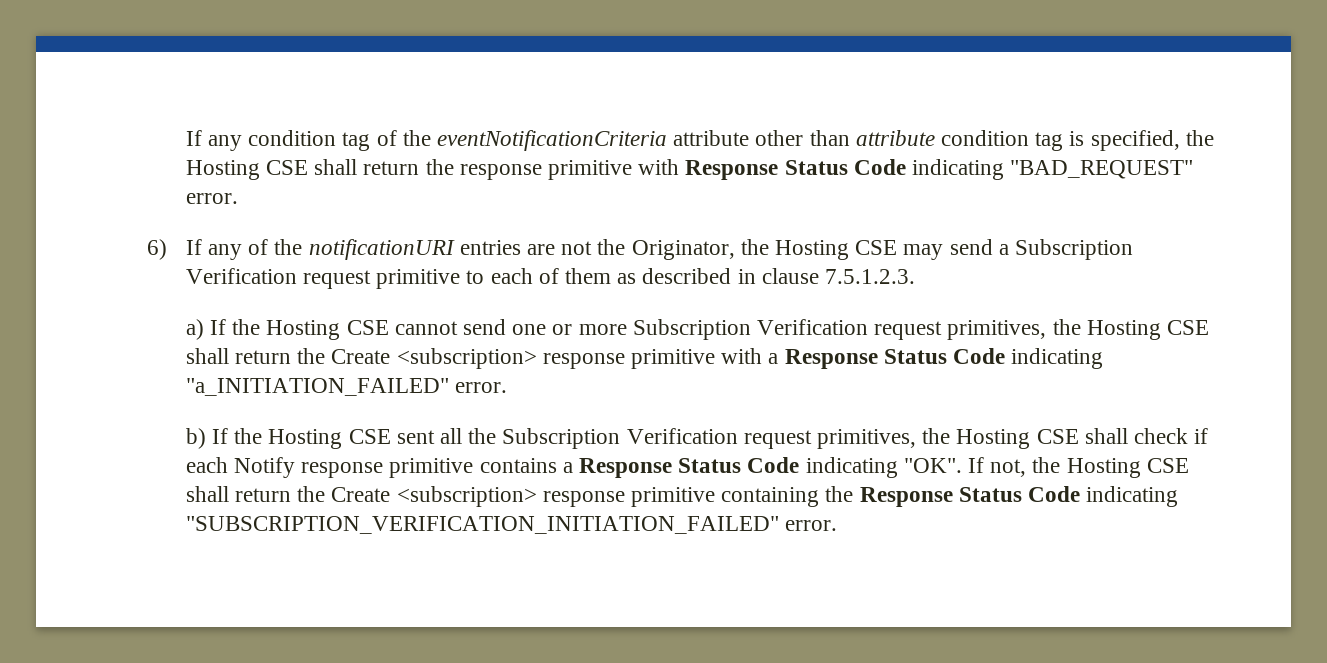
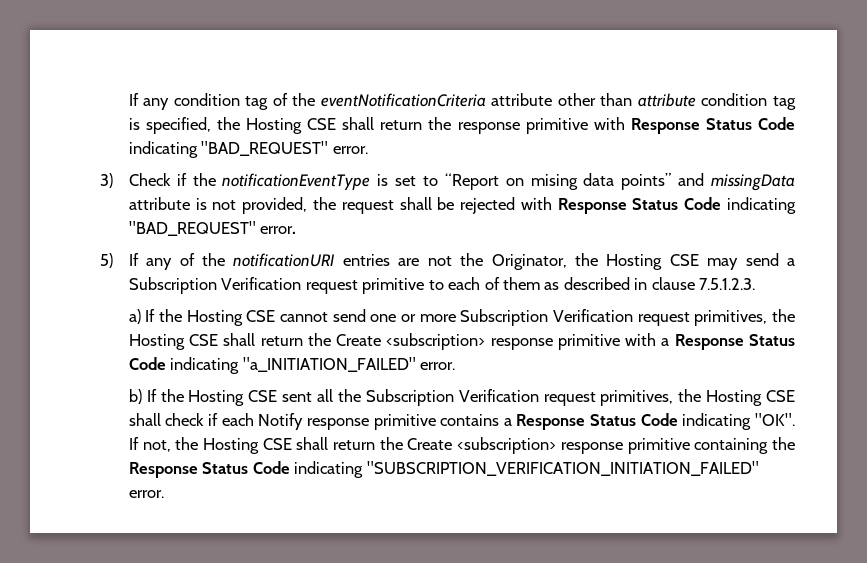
[147,239,168,260] 6) -> [100,173,796,191] [128,197,796,214] [128,221,297,236] [100,253,114,268] 3) Check if the notificationEventType is set to “Report on mising data points” and missingData attribute is not provided, the request shall be rejected with Response Status Code indicating "BAD_REQUEST" error. // 5)

